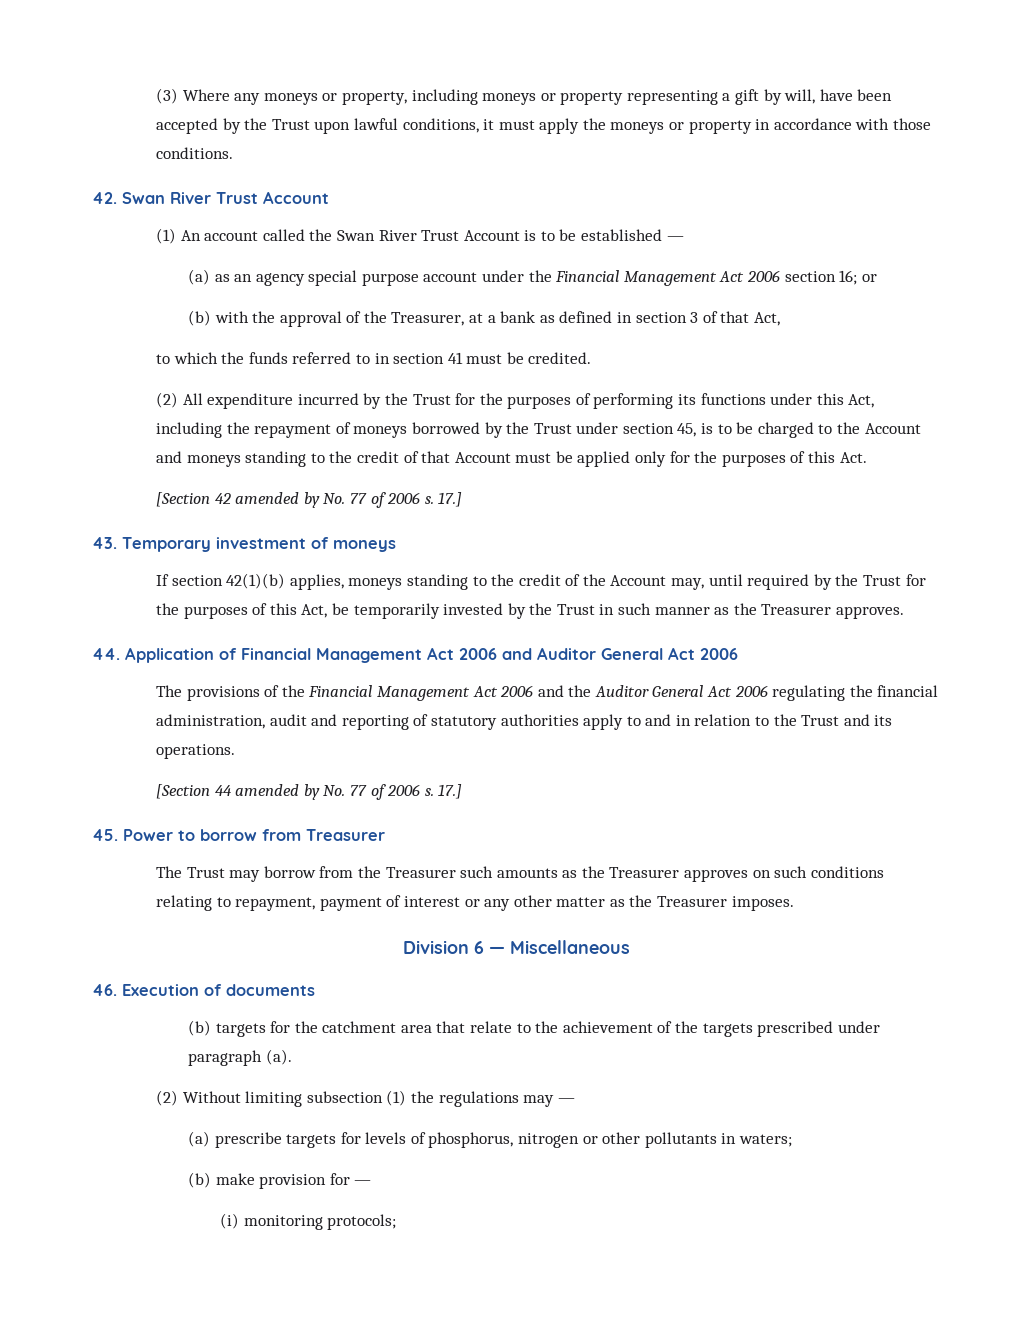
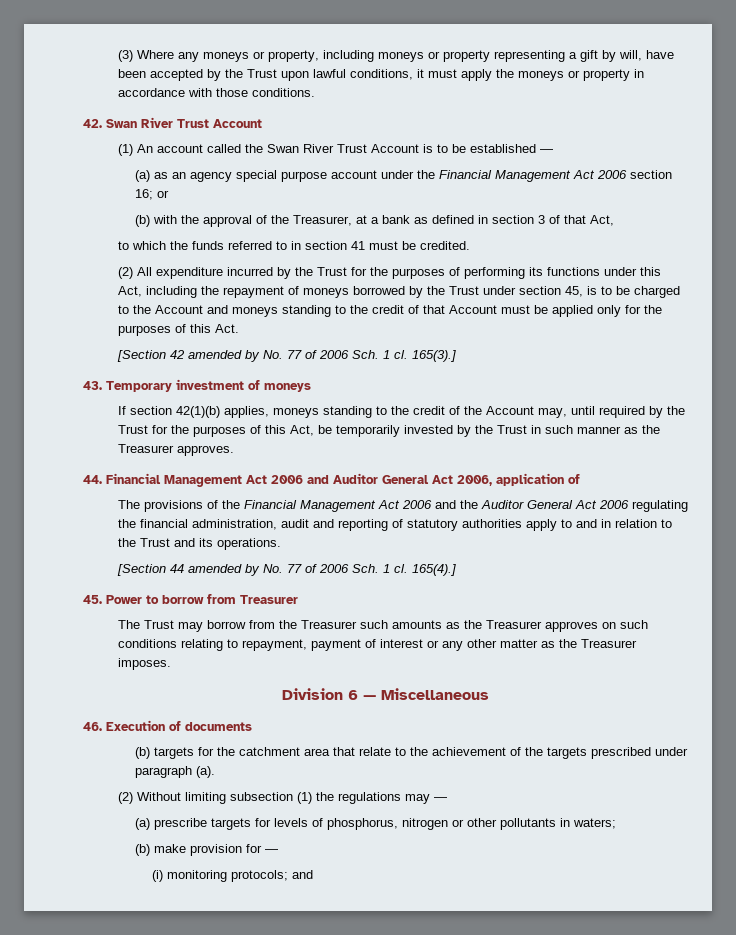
[424,492,463,507] s. 17.] -> [351,350,456,362] Sch. 1 cl. 165(3).]
[125,647,237,663] Application of -> (102, 479) none
[700,648,738,660] 2006 -> [457,473,580,486] 2006, application of
[424,784,463,799] s. 17.] -> [351,564,456,576] Sch. 1 cl. 165(4).]
(397, 1222) none -> [292,870,314,879] and

